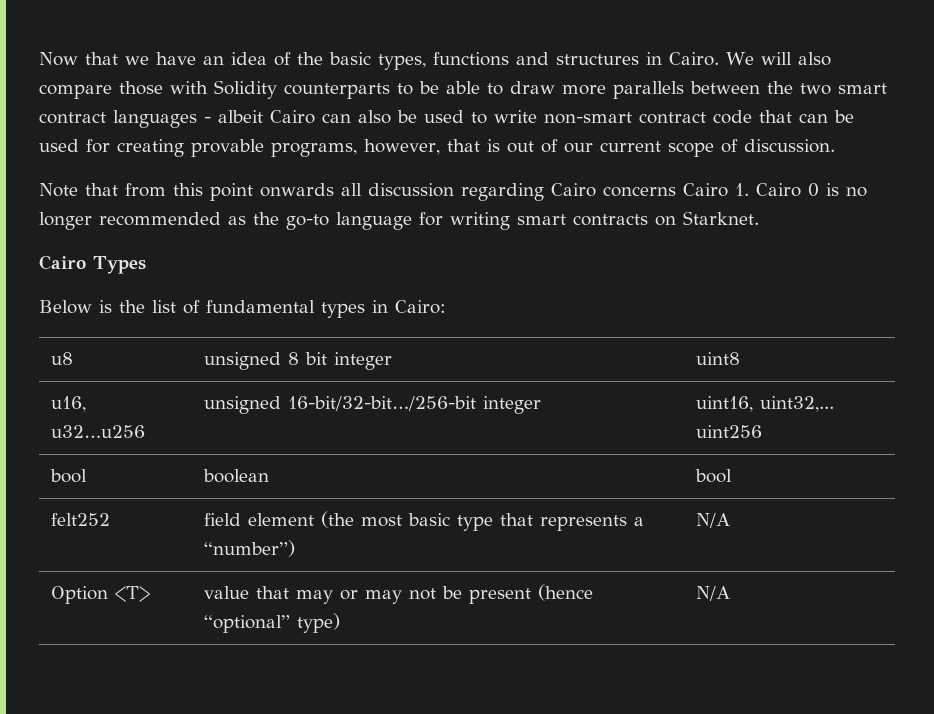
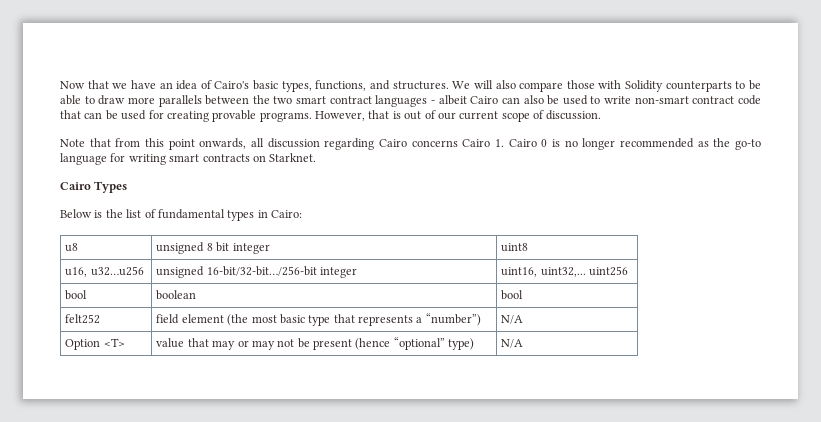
[297,52,323,65] the -> [214,81,250,89] Cairo's
[433,52,719,66] functions and structures in Cairo. -> [315,80,449,91] functions, and structures.
[271,139,440,157] programs, however, -> [259,111,365,122] programs. However,
[260,183,334,197] onwards -> [199,138,247,149] onwards,

